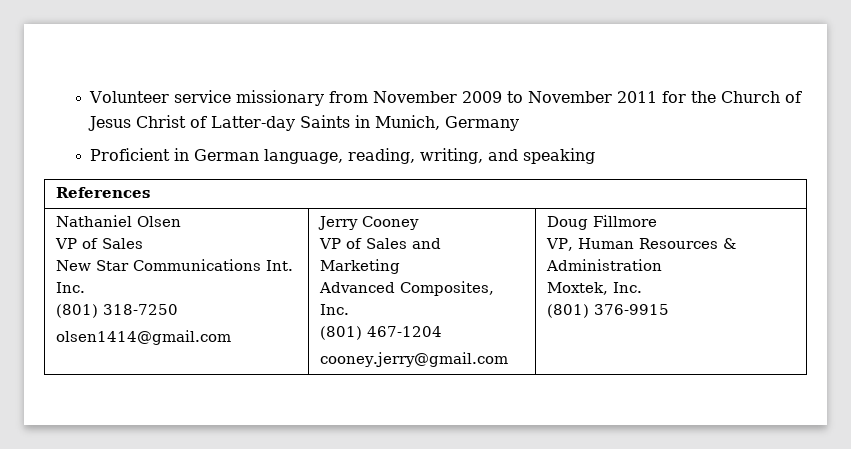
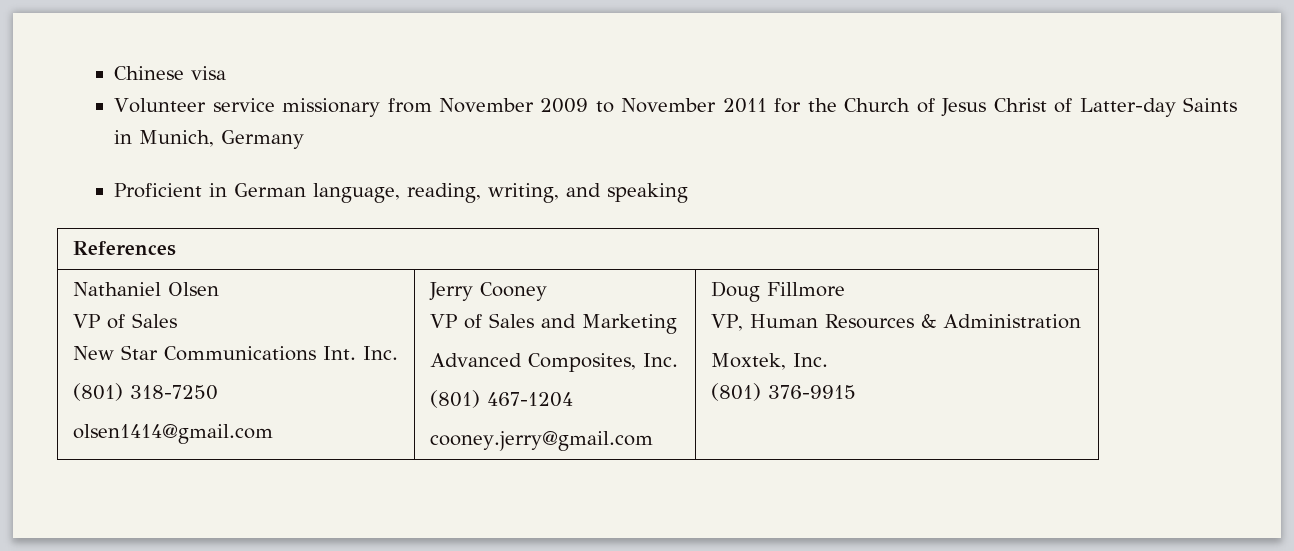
(89, 97) none -> [114,66,227,80] Chinese visa //

